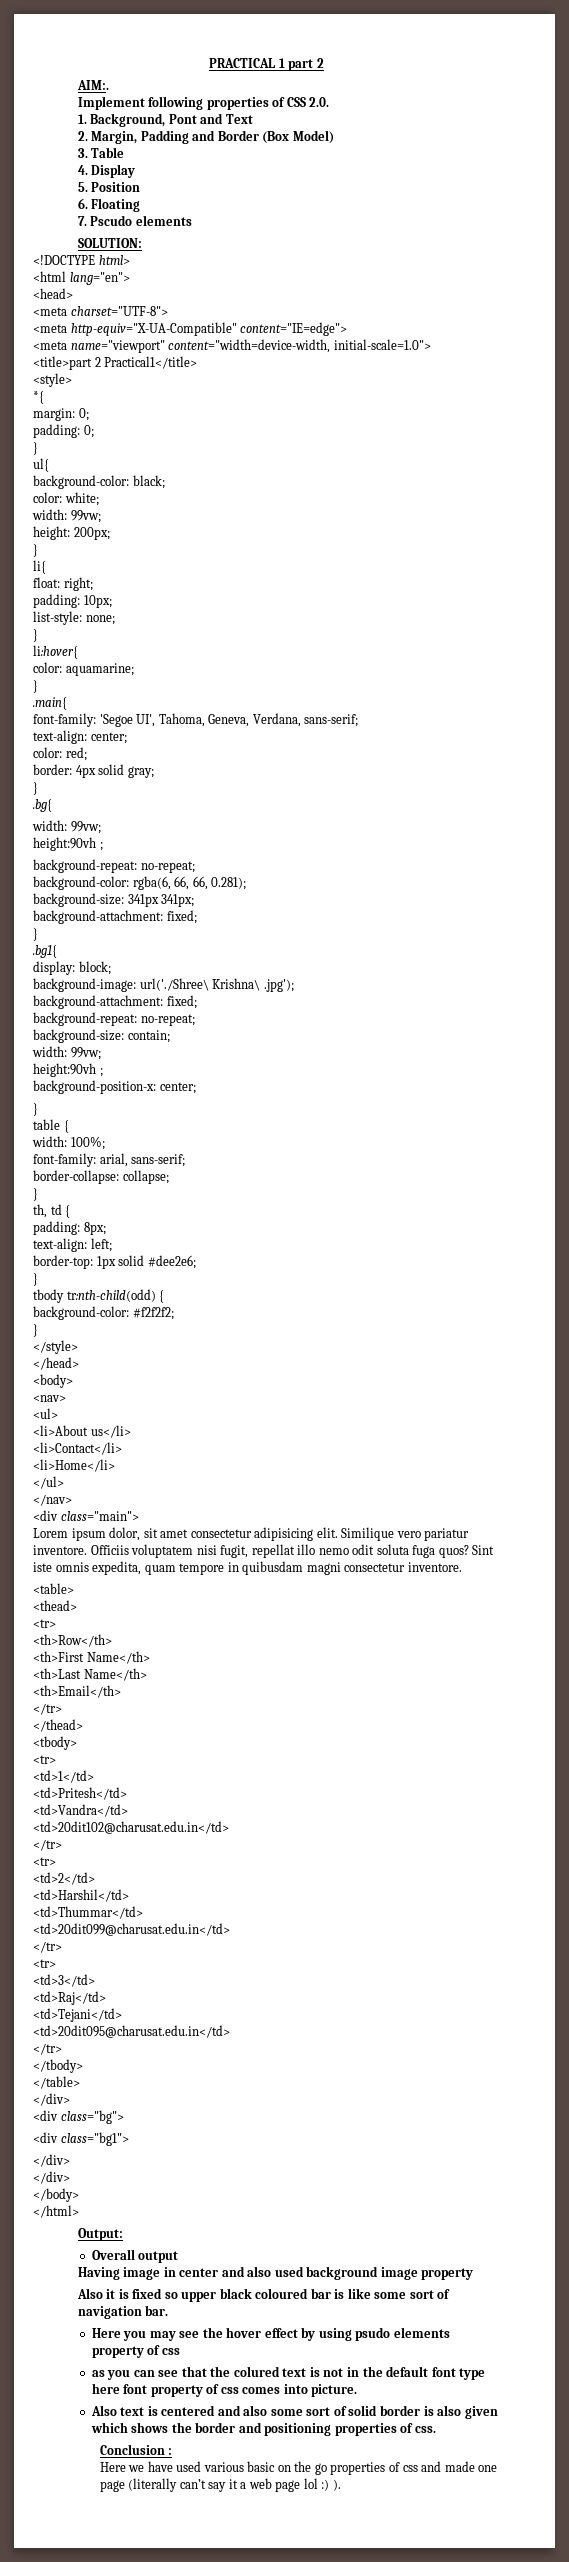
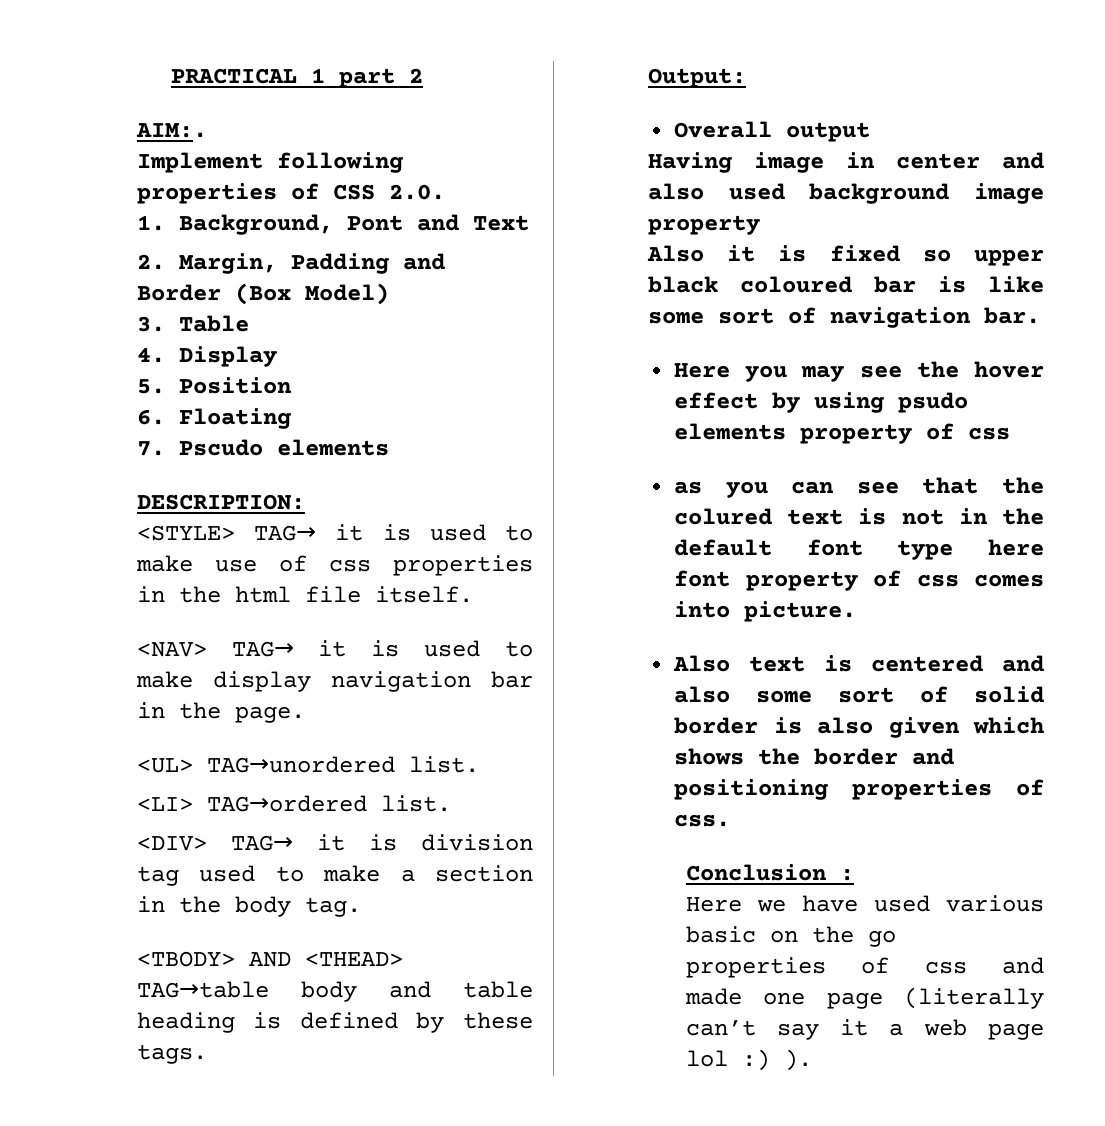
[77,238,142,248] [33,255,130,265] [33,271,130,285] [33,288,73,299] [33,306,168,316] [33,322,348,336] [33,339,431,353] [33,356,198,370] [33,373,72,387] [33,391,44,404] [33,408,89,421] [33,424,94,438] [33,442,38,455] [33,458,49,472] [33,475,165,489] [33,492,99,506] [32,509,101,523] [33,526,110,540] [33,544,38,557] [33,560,46,574] [33,577,93,591] [33,594,112,608] [33,611,115,625] [33,629,38,642] [33,645,78,659] [33,662,134,676] [33,680,38,693] [33,697,67,710] [33,713,359,727] [33,730,127,744] [33,747,87,761] [33,764,154,778] [33,782,38,795] [33,799,52,812] [32,820,101,834] [33,837,103,851] [33,859,195,873] [33,876,247,890] [33,893,195,907] [33,910,197,924] [33,928,38,941] [33,945,57,958] [33,961,111,975] [33,978,294,992] [33,995,197,1009] [33,1012,195,1026] [33,1029,170,1043] [32,1046,101,1060] [33,1063,103,1077] [33,1080,196,1094] [33,1103,38,1116] [33,1119,69,1133] [32,1136,105,1150] [33,1153,186,1167] [33,1170,169,1184] [33,1188,38,1201] [33,1204,71,1218] [33,1221,106,1235] [33,1238,112,1252] [33,1255,196,1269] [33,1273,38,1286] [33,1289,165,1303] [33,1306,174,1320] [33,1324,38,1337] [33,1340,78,1354] [33,1357,79,1370] [33,1374,73,1388] [33,1395,66,1402] [33,1408,58,1419] [33,1425,131,1438] [33,1442,122,1455] [33,1459,115,1472] [33,1476,64,1489] [33,1494,72,1506] [33,1510,139,1521] [33,1527,470,1541] [33,1544,495,1558] [33,1561,462,1575] [33,1583,74,1594] [33,1600,77,1611] [33,1619,56,1628] [33,1634,112,1647] [33,1651,150,1664] [33,1668,147,1681] [33,1685,121,1698] [33,1703,62,1715] [33,1719,83,1732] [33,1736,77,1750] [33,1755,56,1764] [33,1770,94,1783] [33,1787,127,1800] [33,1804,128,1817] [33,1821,229,1834] [33,1839,62,1851] [33,1857,56,1866] [33,1872,95,1885] [33,1889,129,1902] [33,1906,143,1919] [33,1923,230,1936] [33,1941,62,1953] [33,1959,56,1968] [33,1974,95,1987] [33,1991,106,2005] [33,2008,122,2022] [33,2025,230,2038] [33,2043,62,2055] [33,2059,83,2073] [33,2076,80,2089] [33,2093,70,2106] [33,2110,124,2124] [33,2132,129,2146] [33,2154,70,2167] [33,2171,70,2184] [33,2188,79,2202] [33,2205,79,2218] SOLUTION: // <!DOCTYPE html> // <html lang="en"> // <head> // <meta charset="UTF-8"> // <meta http-equiv="X-UA-Compatible" content="IE=edge"> // <meta name="viewport" content="width=device-width, initial-scale=1.0"> // <title>part 2 Practical1</title> // <style> // *{ // margin: 0; // padding: 0; // } // ul{ // background-color: black; // color: white; // width: 99vw; // height: 200px; // } // li{ // float: right; // padding: 10px; // list-style: none; // } // li:hover{ // color: aquamarine; // } // .main{ // font-family: 'Segoe UI', Tahoma, Geneva, Verdana, sans-serif; // text-align: center; // color: red; // border: 4px solid gray; // } // .bg{ // width: 99vw; // height:90vh ; // background-repeat: no-repeat; // background-color: rgba(6, 66, 66, 0.281); // background-size: 341px 341px; // background-attachment: fixed; // } // .bg1{ // display: block; // background-image: url('./Shree\ Krishna\ .jpg'); // background-attachment: fixed; // background-repeat: no-repeat; // background-size: contain; // width: 99vw; // height:90vh ; // background-position-x: center; // } // table { // width: 100%; // font-family: arial, sans-serif; // border-collapse: collapse; // } // th, td { // padding: 8px; // text-align: left; // border-top: 1px solid #dee2e6; // } // tbody tr:nth-child(odd) { // background-color: #f2f2f2; // } // </style> // </head> // <body> // <nav> // <ul> // <li>About us</li> // <li>Contact</li> // <li>Home</li> // </ul> // </nav> // <div class="main"> // Lorem ipsum dolor, sit amet consectetur adipisicing elit. Similique vero pariatur inventore. Officiis voluptatem nisi fugit, repellat illo nemo odit soluta fuga quos? Sint iste omnis expedita, quam tempore in quibusdam magni consectetur inventore. // <table> // <thead> // <tr> // <th>Row</th> // <th>First Name</th> // <th>Last Name</th> // <th>Email</th> // </tr> // </thead> // <tbody> // <tr> // <td>1</td> // <td>Pritesh</td> // <td>Vandra</td> // <td>20dit102@charusat.edu.in</td> // </tr> // <tr> // <td>2</td> // <td>Harshil</td> // <td>Thummar</td> // <td>20dit099@charusat.edu.in</td> // </tr> // <tr> // <td>3</td> // <td>Raj</td> // <td>Tejani</td> // <td>20dit095@charusat.edu.in</td> // </tr> // </tbody> // </table> // </div> // <div class="bg"> // <div class="bg1"> // </div> // </div> // </body> // </html> -> [136,494,305,510] [136,524,533,541] [135,555,533,576] [136,586,473,603] [136,640,533,657] [135,671,533,692] [136,702,305,723] [136,756,479,773] [136,795,451,812] [136,834,533,851] [136,865,533,886] [136,896,361,917] [136,951,403,967] [136,981,533,1002] [136,1012,533,1033] [136,1044,207,1064] DESCRIPTION: // <STYLE> TAG→ it is used to make use of css properties in the html file itself. // <NAV> TAG→ it is used to make display navigation bar in the page. // <UL> TAG→unordered list. // <LI> TAG→ordered list. // <DIV> TAG→ it is division tag used to make a section in the body tag. // <TBODY> AND <THEAD> TAG→table body and table heading is defined by these tags.

